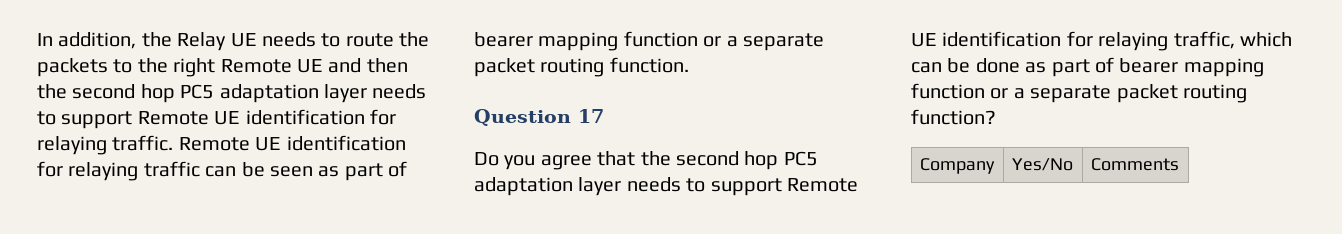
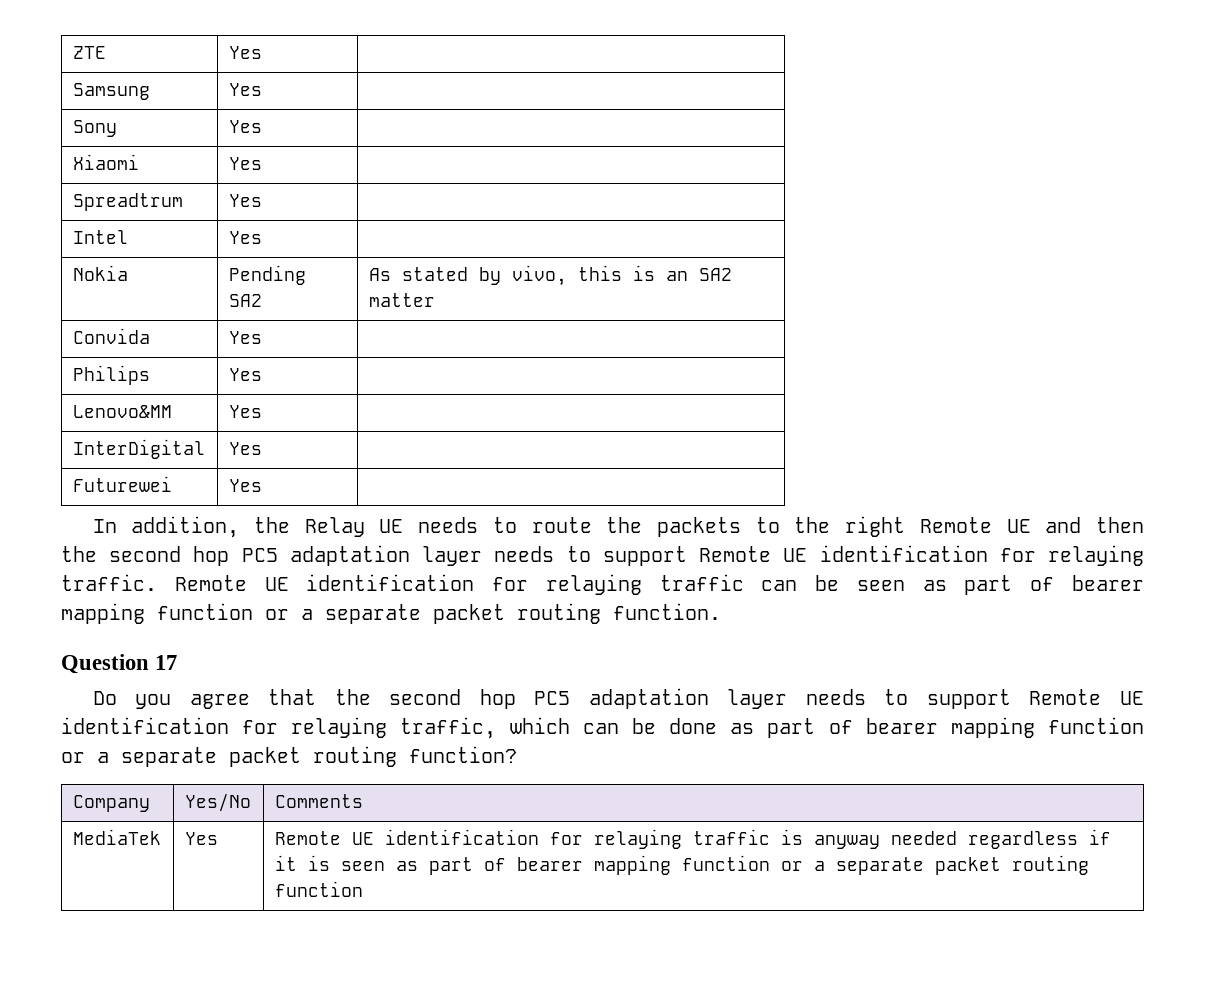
(37, 39) none -> [72,46,106,59] [228,46,262,59] [72,83,150,100] [228,83,262,96] [72,120,117,137] [228,120,262,133] [72,154,139,170] [228,157,262,170] [72,193,183,211] [228,194,262,207] [72,230,128,244] [228,231,262,244] [72,265,128,281] [228,265,306,285] [228,294,262,307] [368,265,732,286] [368,293,435,307] [72,328,150,344] [228,331,262,344] [72,365,150,385] [228,368,262,381] [72,405,172,418] [228,405,262,418] [72,439,205,459] [228,442,262,455] [72,476,172,492] [228,479,262,492] ZTE | Yes | // Samsung | Yes | // Sony | Yes | // Xiaomi | Yes | // Spreadtrum | Yes | // Intel | Yes | // Nokia | Pending SA2 | As stated by vivo, this is an SA2 matter // Convida | Yes | // Philips | Yes | // Lenovo&MM | Yes | // InterDigital | Yes | // Futurewei | Yes | //
(1179, 164) none -> [72,829,161,845] [184,832,218,845] [274,829,1111,849] [274,855,1089,875] [274,881,363,897] // MediaTek | Yes | Remote UE identification for relaying traffic is anyway needed regardless if it is seen as part of bearer mapping function or a separate packet routing function

